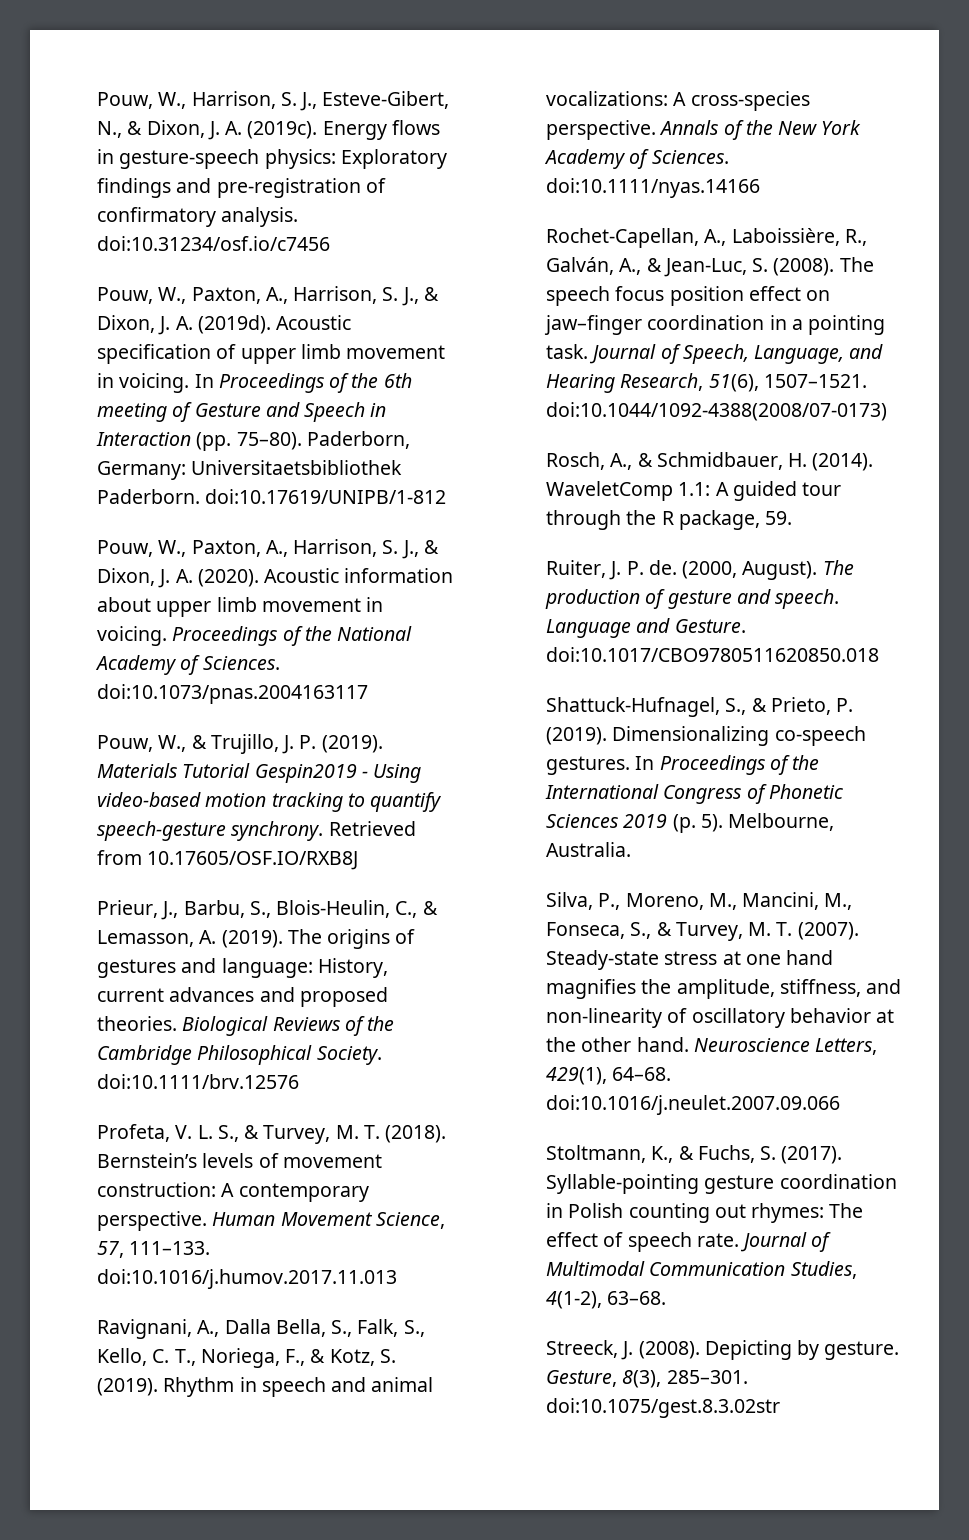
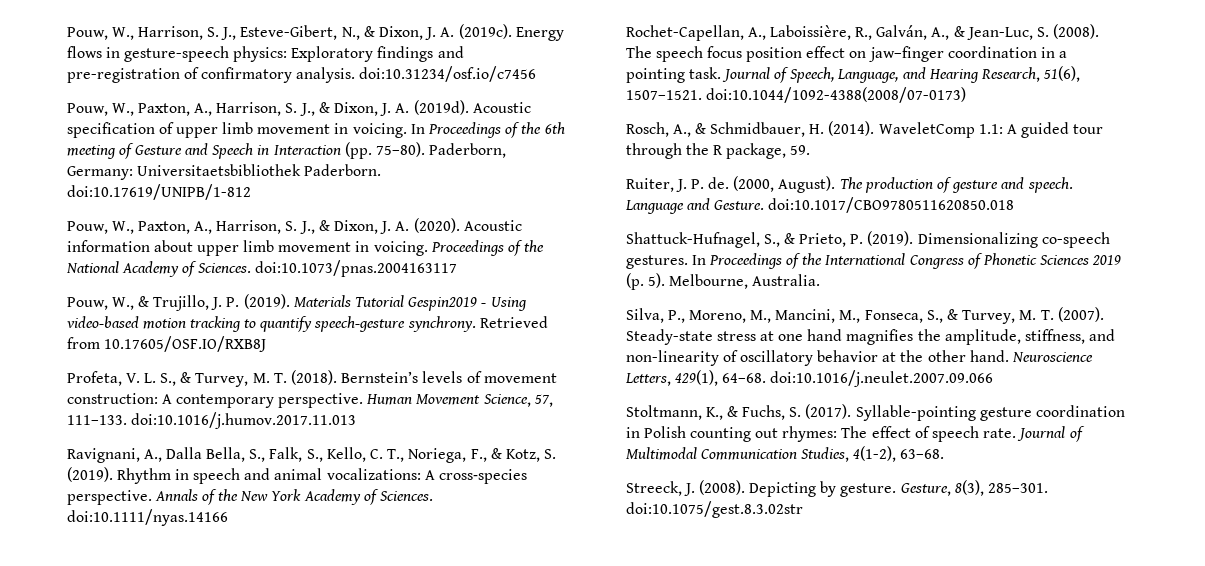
[97,900,438,920] [97,929,416,949] [97,958,388,978] [97,987,388,1007] [97,1016,395,1036] [97,1045,382,1065] [97,1074,300,1089] // Prieur, J., Barbu, S., Blois-Heulin, C., & Lemasson, A. (2019). The origins of gestures and language: History, current advances and proposed theories. Biological Reviews of the Cambridge Philosophical Society. doi:10.1111/brv.12576 -> (266, 344) none

